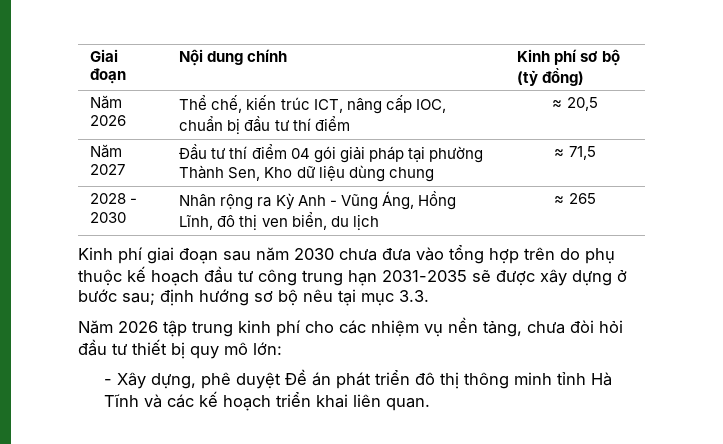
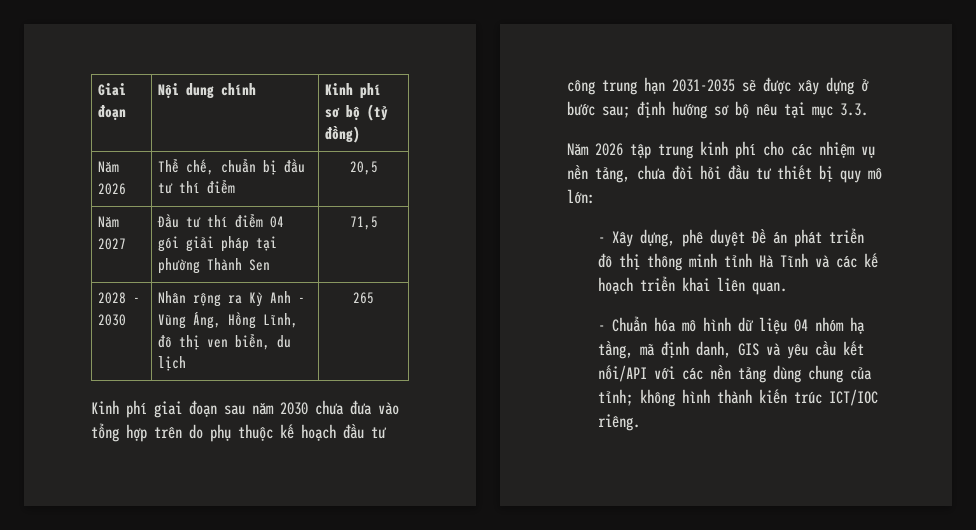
[246,95,446,114] kiến trúc ICT, nâng cấp IOC, -> (215, 167) none
[552,100,563,108] ≈ -> (236, 186) none
[228,165,434,182] [554,149,565,157] Sen, Kho dữ liệu dùng chung | ≈ -> [249,259,271,271] Sen |
[554,196,565,204] ≈ -> (187, 363) none
(430, 404) none -> [598,316,866,334] [598,341,865,359] [598,365,873,383] [598,389,879,407] [598,414,641,431] // - Chuẩn hóa mô hình dữ liệu 04 nhóm hạ tầng, mã định danh, GIS và yêu cầu kết nối/API với các nền tảng dùng chung của tỉnh; không hình thành kiến trúc ICT/IOC riêng.

